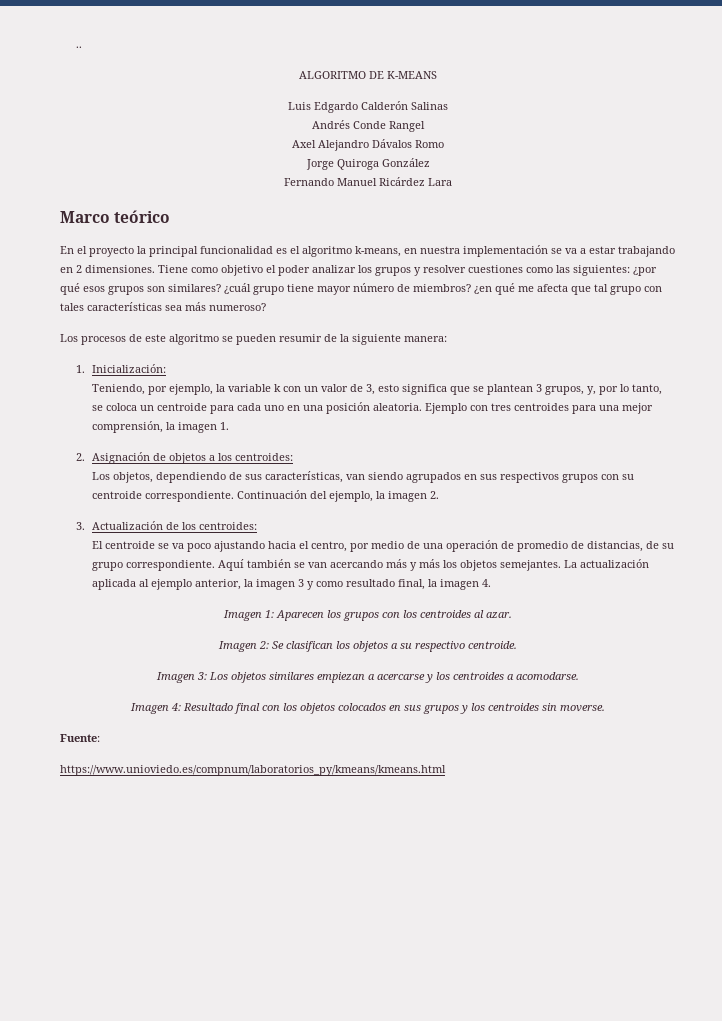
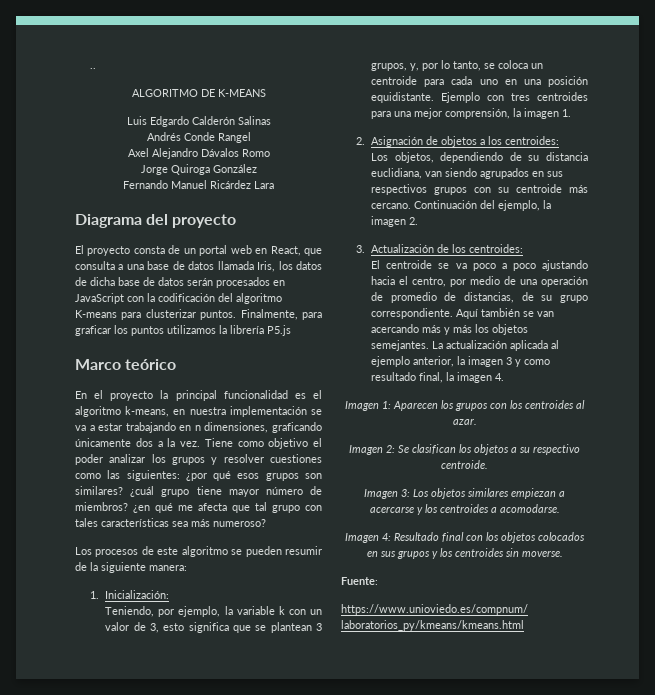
(452, 182) none -> [75,214,237,228] [75,245,323,256] [75,261,323,272] [75,277,285,288] [75,293,282,304] [75,309,322,320] [75,325,291,336] // Diagrama del proyecto // El proyecto consta de un portal web en React, que consulta a una base de datos llamada Iris, los datos de dicha base de datos serán procesados en JavaScript con la codificación del algoritmo K-means para clusterizar puntos. Finalmente, para graficar los puntos utilizamos la librería P5.js
[76,265,155,273] 2 dimensiones. -> [194,422,322,433] [75,438,200,447] n dimensiones, graficando únicamente dos a la vez.
[373,403,423,411] aleatoria. -> [371,92,435,103] equidistante.
[245,471,344,483] sus características, -> [528,152,588,161] [371,168,423,179] su distancia euclidiana,
[145,491,235,502] correspondiente. -> [569,185,588,193] [371,203,412,209] más cercano.
(212, 547) none -> [501,263,536,271] a poco

